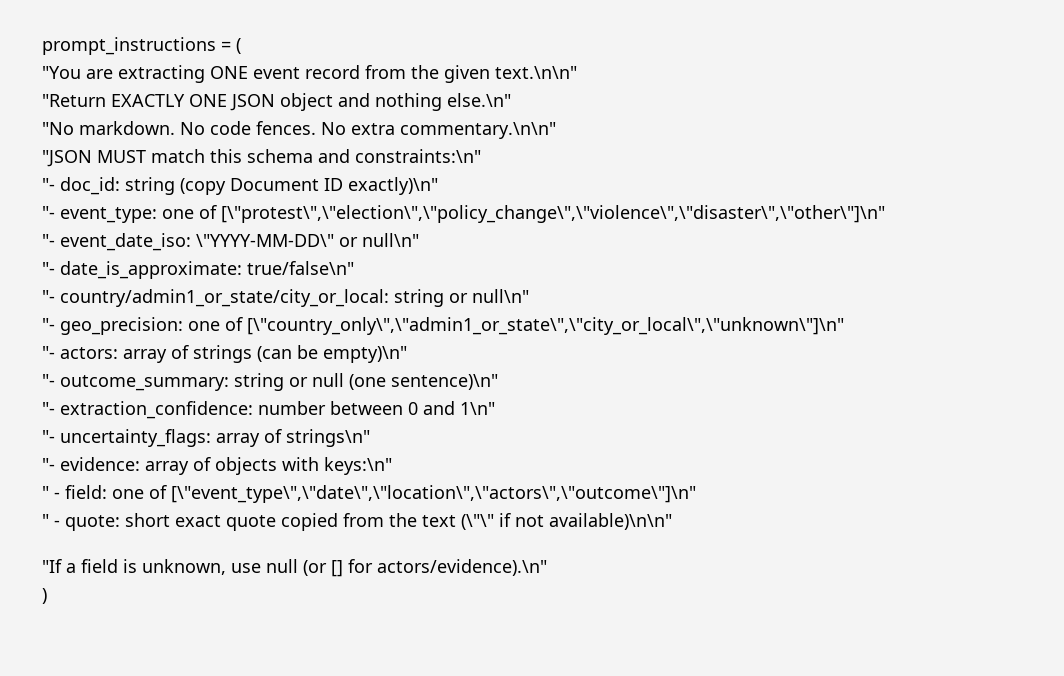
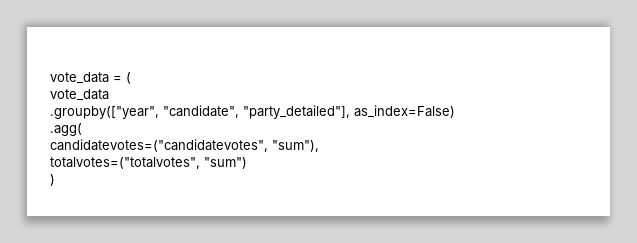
[42,37,216,55] prompt_instructions -> [50,72,109,84] vote_data
[42,65,577,83] [42,93,511,111] [42,121,556,139] [42,149,481,167] [42,177,438,195] [42,205,885,223] [42,233,419,251] [42,261,354,279] [42,289,529,307] [42,317,844,335] [42,345,407,363] [42,373,498,391] [42,401,495,419] [42,429,370,447] [42,457,392,475] [42,485,696,503] [42,513,672,531] [42,559,547,577] "You are extracting ONE event record from the given text.\n\n" // "Return EXACTLY ONE JSON object and nothing else.\n" // "No markdown. No code fences. No extra commentary.\n\n" // "JSON MUST match this schema and constraints:\n" // "- doc_id: string (copy Document ID exactly)\n" // "- event_type: one of [\"protest\",\"election\",\"policy_change\",\"violence\",\"disaster\",\"other\"]\n" // "- event_date_iso: \"YYYY-MM-DD\" or null\n" // "- date_is_approximate: true/false\n" // "- country/admin1_or_state/city_or_local: string or null\n" // "- geo_precision: one of [\"country_only\",\"admin1_or_state\",\"city_or_local\",\"unknown\"]\n" // "- actors: array of strings (can be empty)\n" // "- outcome_summary: string or null (one sentence)\n" // "- extraction_confidence: number between 0 and 1\n" // "- uncertainty_flags: array of strings\n" // "- evidence: array of objects with keys:\n" // " - field: one of [\"event_type\",\"date\",\"location\",\"actors\",\"outcome\"]\n" // " - quote: short exact quote copied from the text (\"\" if not available)\n\n" // "If a field is unknown, use null (or [] for actors/evidence).\n" -> [50,89,109,101] [50,105,455,119] [50,123,82,136] [50,139,319,152] [50,157,247,169] vote_data // .groupby(["year", "candidate", "party_detailed"], as_index=False) // .agg( // candidatevotes=("candidatevotes", "sum"), // totalvotes=("totalvotes", "sum")

